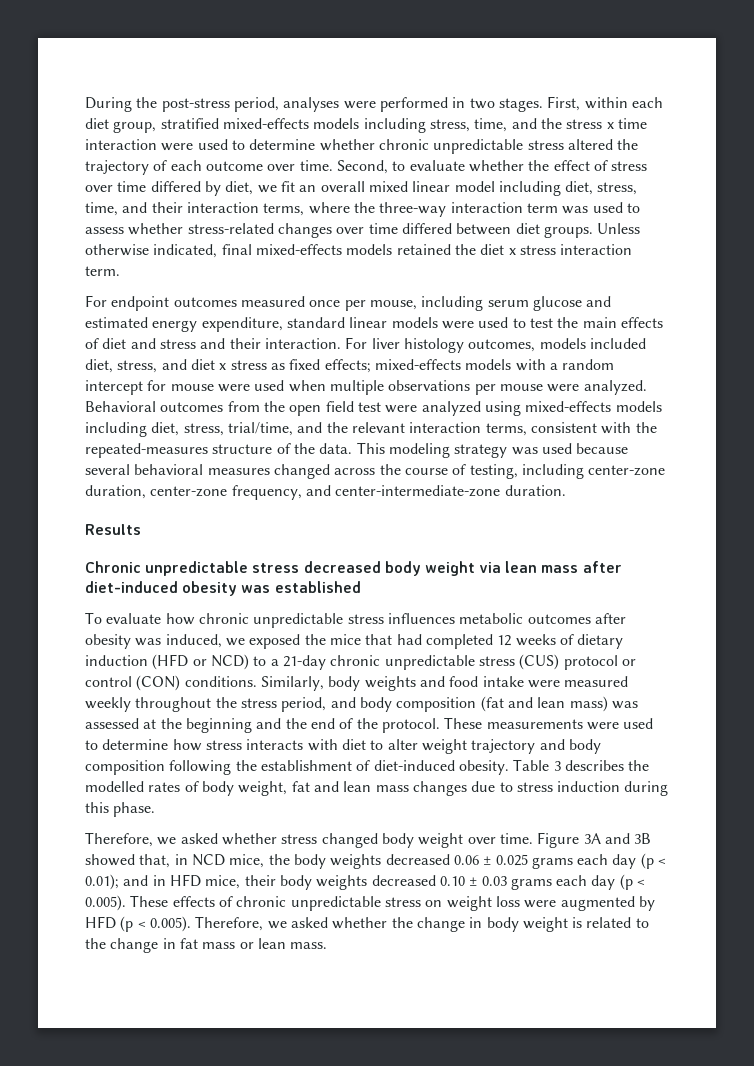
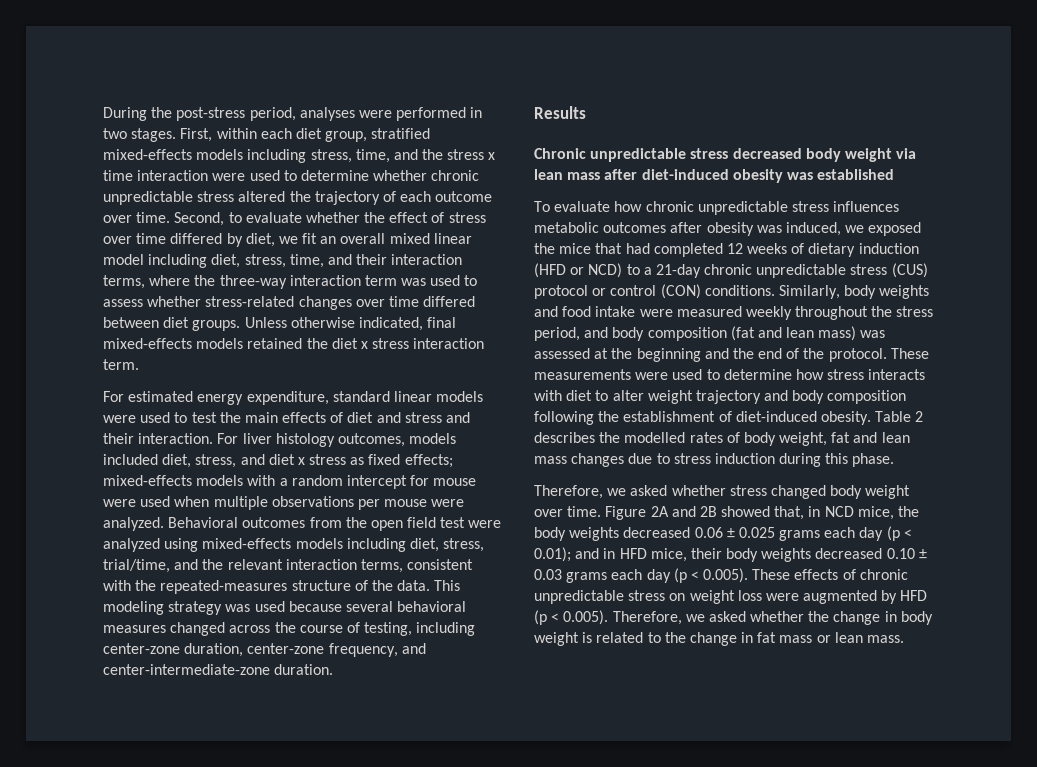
[111,296,612,311] endpoint outcomes measured once per mouse, including serum glucose and -> (124, 396) none
[553,761,561,771] 3 -> [915,411,924,422] 2
[583,833,652,844] 3A and 3B -> [650,506,717,517] 2A and 2B

